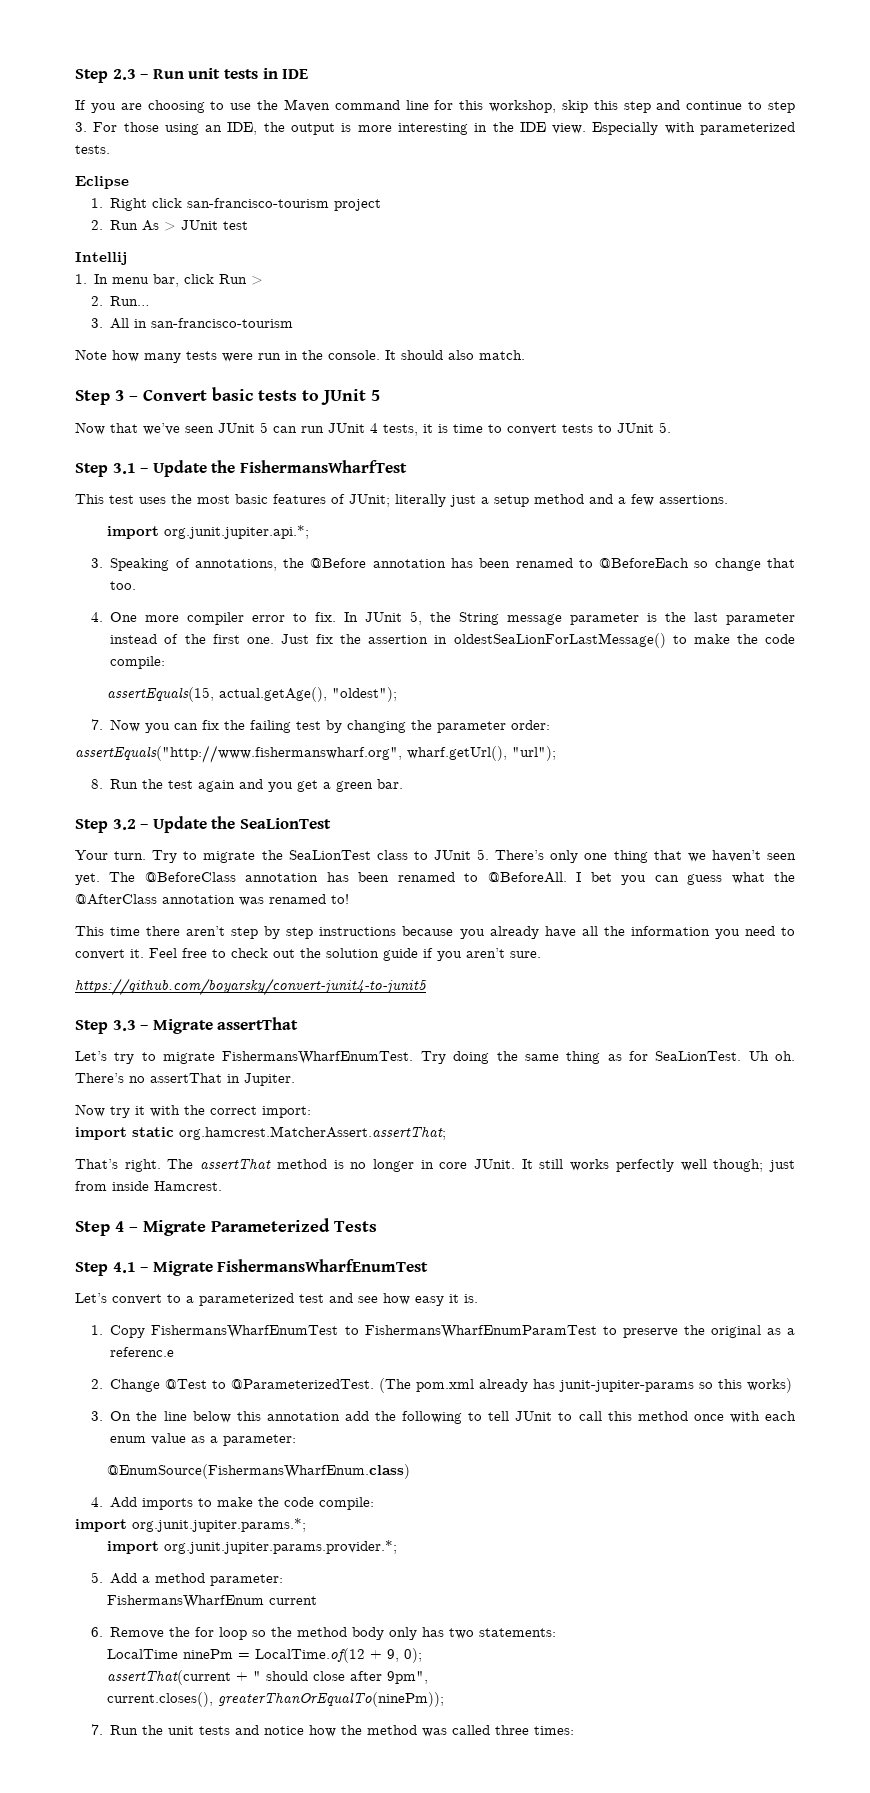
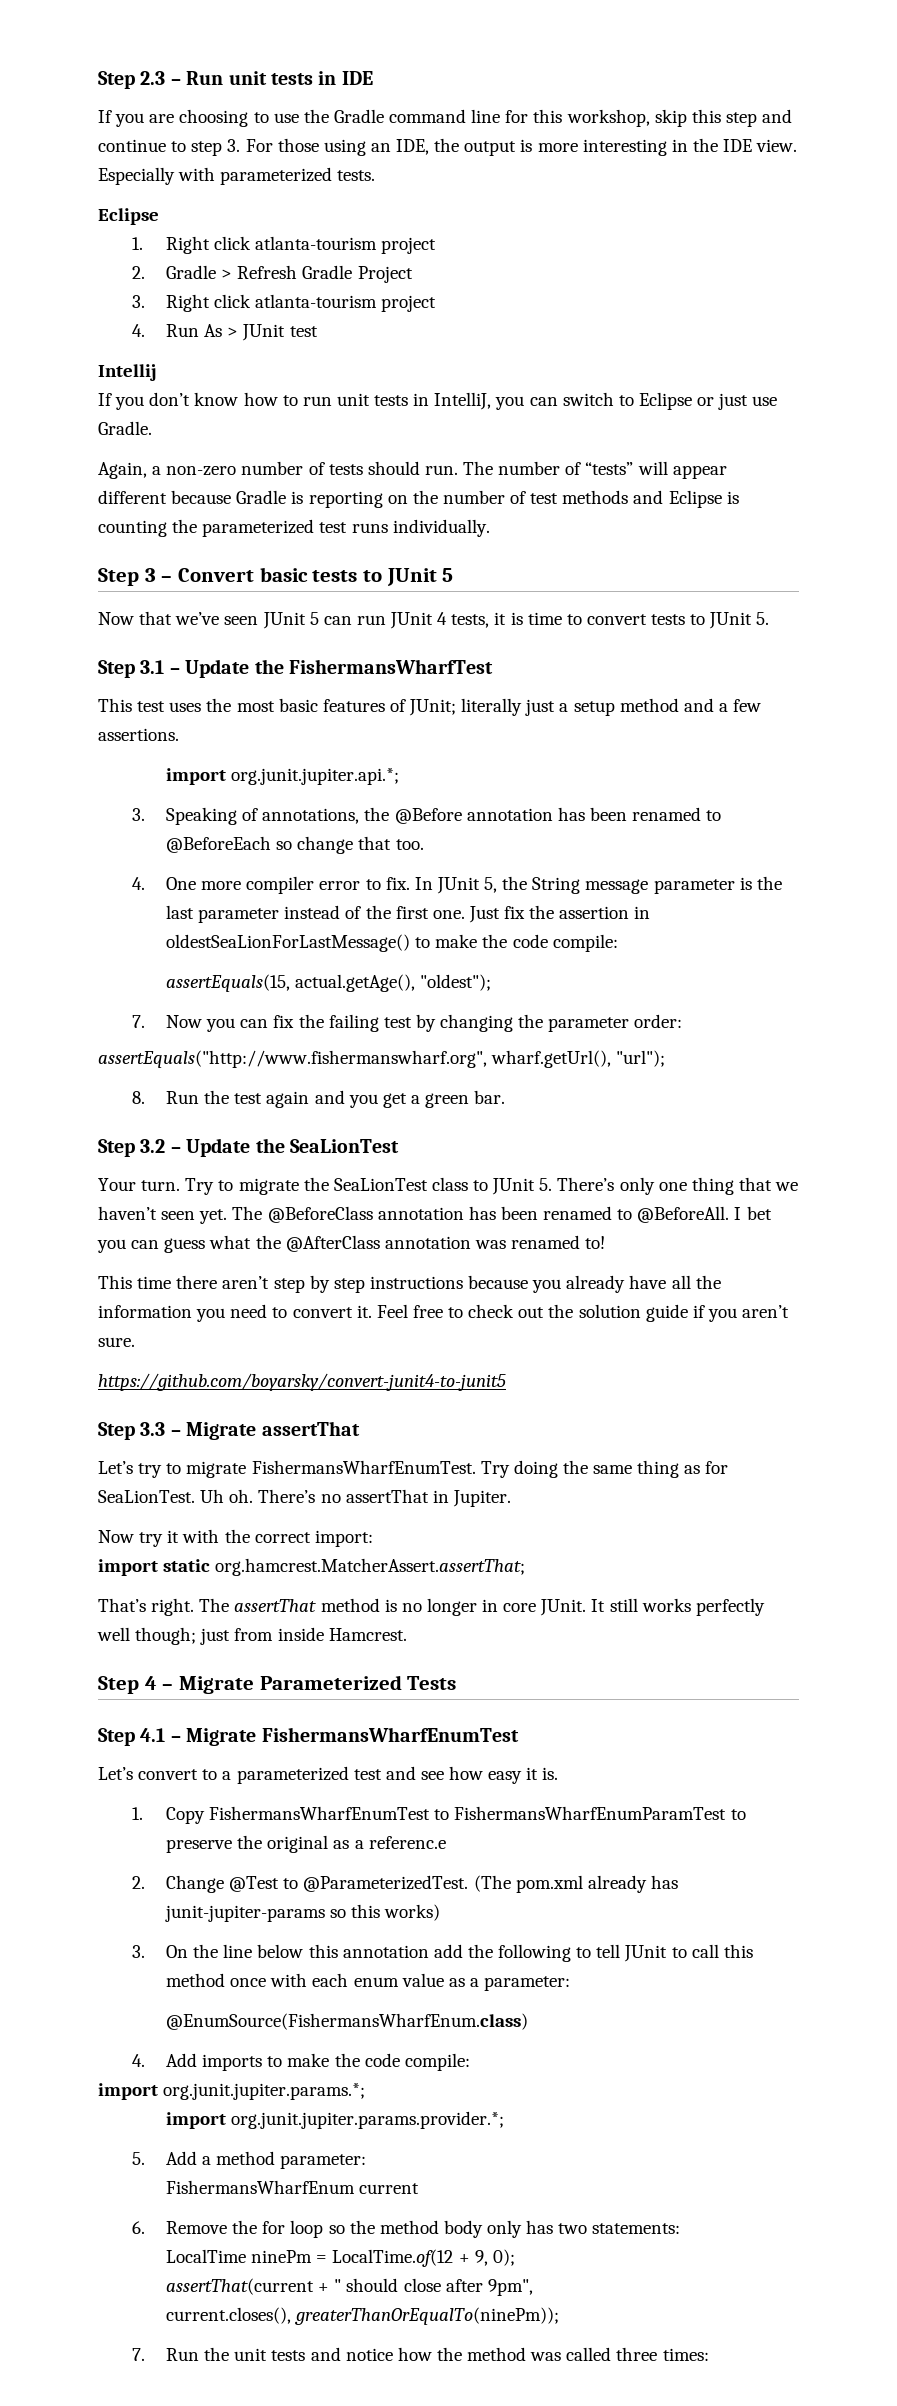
[283,99,330,112] Maven -> [333,109,384,123] Gradle
[187,198,382,211] [91,220,104,230] san-francisco-tourism project // 2. -> [255,236,437,254] [132,265,413,283] [132,294,437,312] [132,324,146,337] atlanta-tourism project // 2. Gradle > Refresh Gradle Project // 3. Right click atlanta-tourism project // 4.
[75,274,264,287] [91,296,151,306] [91,318,294,329] [75,349,525,363] 1. In menu bar, click Run > // 2. Run… // 3. All in san-francisco-tourism // Note how many tests were run in the console. It should also match. -> [98,392,778,410] [98,421,152,435] [98,461,727,479] [98,490,739,508] [98,519,490,537] If you don’t know how to run unit tests in IntelliJ, you can switch to Eclipse or just use Gradle. // Again, a non-zero number of tests should run. The number of “tests” will appear different because Gradle is reporting on the number of test methods and Eclipse is counting the parameterized test runs individually.

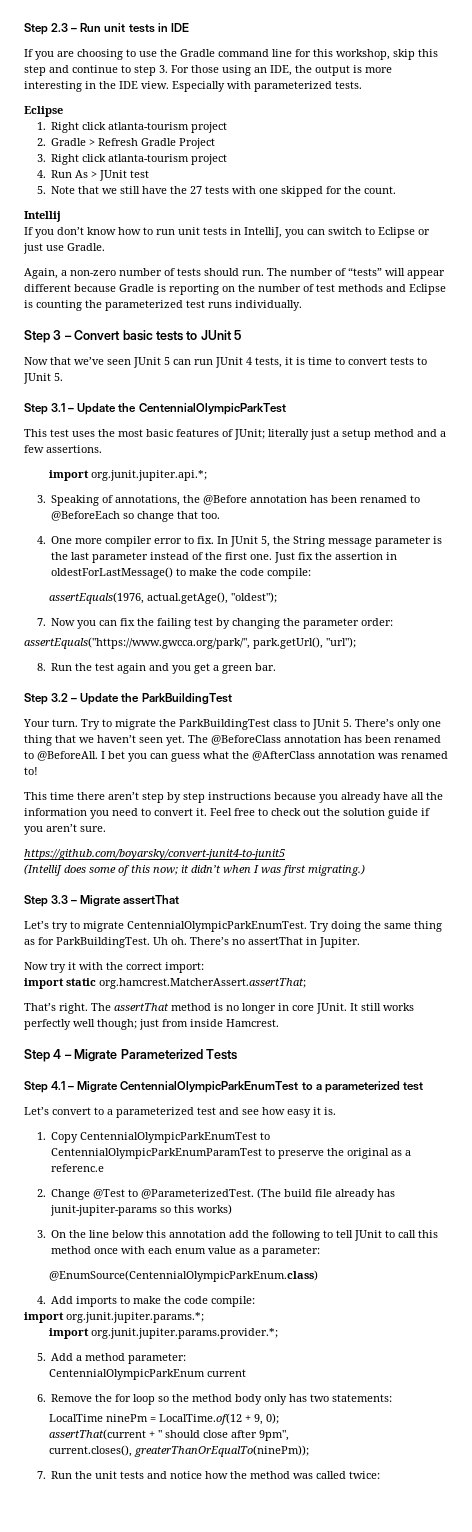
(318, 331) none -> [36,186,397,197] // 5. Note that we still have the 27 tests with one skipped for the count.
[289,659,493,674] FishermansWharfTest -> [138,403,286,415] CentennialOlympicParkTest
[166,934,618,952] [166,974,291,992] oldestSeaLionForLastMessage() to make the code compile: // assertEquals(15, -> [51,567,312,579] [49,592,145,604] oldestForLastMessage() to make the code compile: // assertEquals(1976,
[98,1050,612,1068] assertEquals("http://www.fishermanswharf.org", wharf.getUrl(), -> [24,637,323,649] assertEquals("https://www.gwcca.org/park/", park.getUrl(),
[290,1139,399,1153] SeaLionTest -> [141,693,232,705] ParkBuildingTest
[333,1178,428,1191] SeaLionTest -> [179,719,270,730] ParkBuildingTest
(506, 1382) none -> [24,864,365,876] // (IntelliJ does some of this now; it didn’t when I was first migrating.)
[251,1460,476,1474] FishermansWharfEnumTest. -> [127,921,307,932] CentennialOlympicParkEnumTest.
[98,1490,195,1503] SeaLionTest. -> [56,937,150,948] ParkBuildingTest.
[261,1727,519,1742] FishermansWharfEnumTest -> [120,1081,423,1093] CentennialOlympicParkEnumTest to a parameterized test
[209,1806,727,1820] FishermansWharfEnumTest to FishermansWharfEnumParamTest -> [80,1132,271,1143] [51,1148,263,1159] CentennialOlympicParkEnumTest to CentennialOlympicParkEnumParamTest
[515,1875,583,1893] pom.xml -> [284,1189,333,1197] build file
[166,2013,529,2030] @EnumSource(FishermansWharfEnum.class) -> [49,1270,319,1282] @EnumSource(CentennialOlympicParkEnum.class)
[166,2180,356,2194] FishermansWharfEnum -> [49,1369,206,1380] CentennialOlympicParkEnum
[616,2347,709,2361] three times: -> [349,1471,381,1479] twice:

